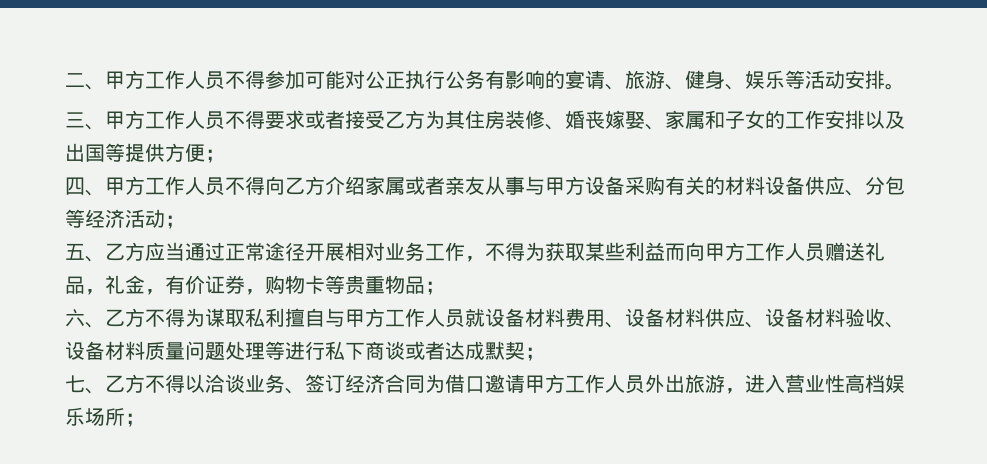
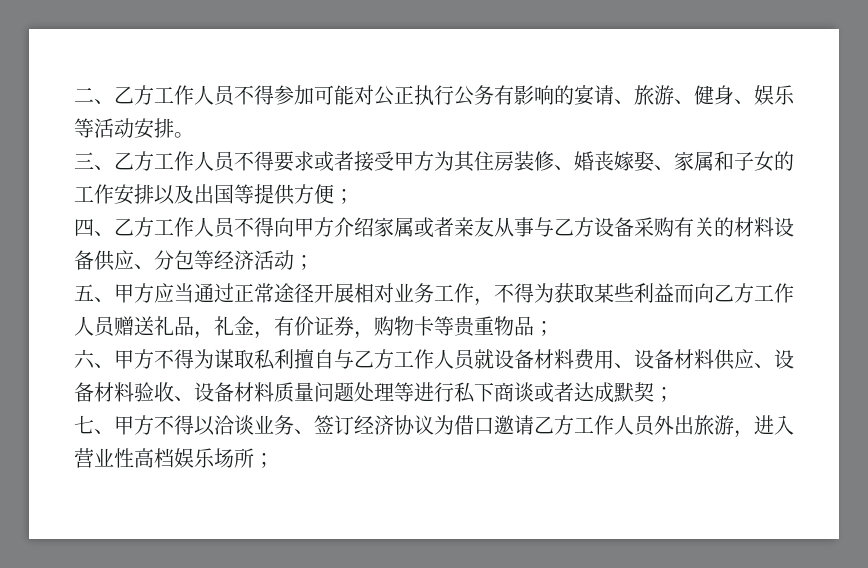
[105,71,125,89] 甲 -> [114,86,134,104] 乙
[105,111,125,129] 甲 -> [114,152,134,170] 乙
[385,111,405,129] 乙 -> [394,152,414,171] 甲
[105,177,125,195] 甲 -> [114,218,134,236] 乙
[285,177,305,195] 乙 -> [294,218,314,237] 甲
[545,177,565,195] 甲 -> [554,218,574,236] 乙
[105,243,125,261] 乙 -> [114,284,134,303] 甲
[705,243,725,261] 甲 -> [714,284,734,302] 乙
[105,309,125,327] 乙 -> [114,350,134,369] 甲
[345,309,365,327] 甲 -> [354,350,374,368] 乙
[105,375,125,393] 乙 -> [114,416,134,435] 甲
[385,374,425,393] 合同 -> [394,415,434,435] 协议
[525,375,545,393] 甲 -> [534,416,554,434] 乙

